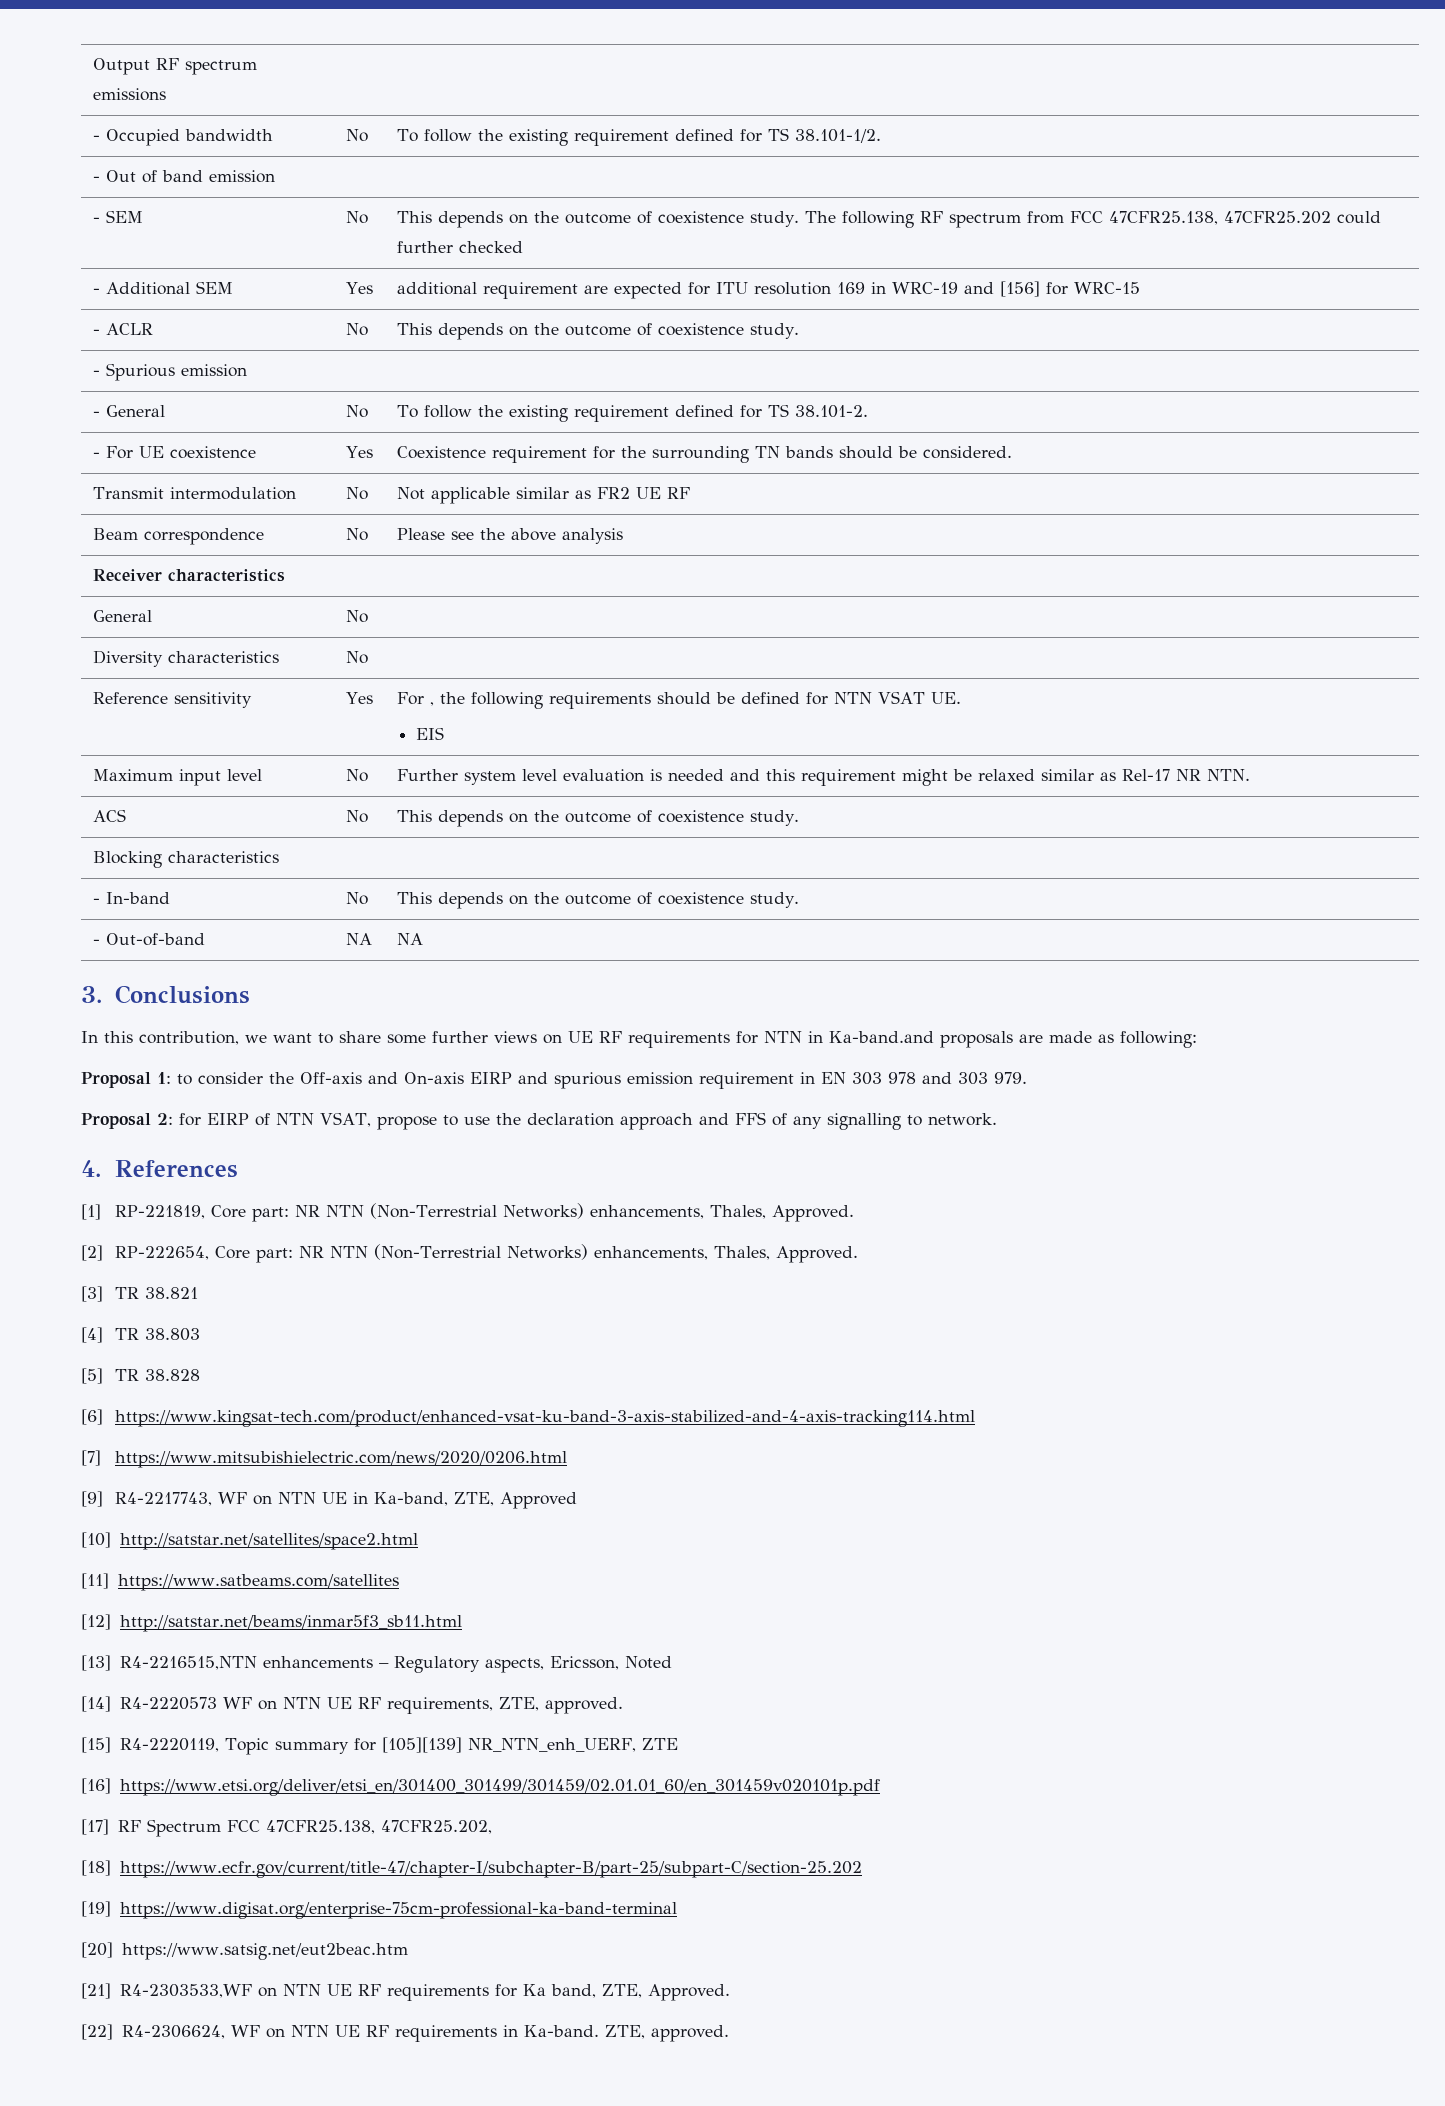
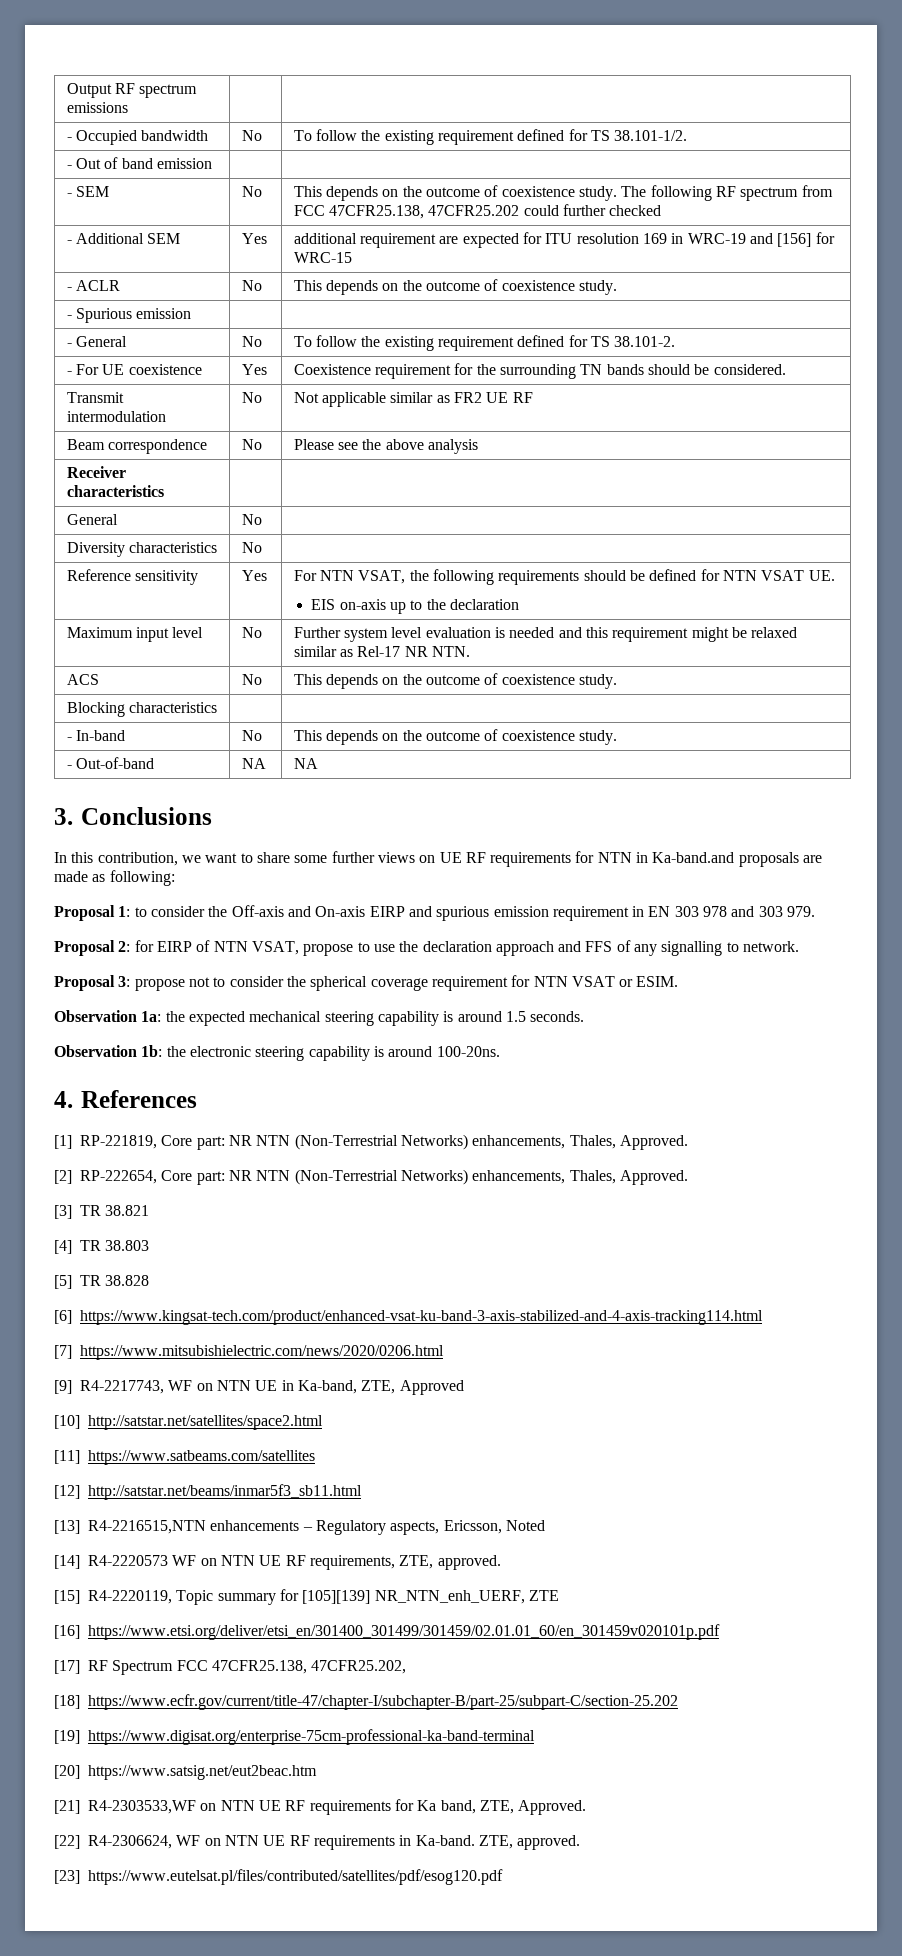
[429,702,434,706] , -> [320,570,406,584] NTN VSAT,
(444, 733) none -> [339,599,519,614] on-axis up to the declaration
(997, 1119) none -> [54,975,679,991] [54,1010,585,1026] [54,1045,500,1061] // Proposal 3: propose not to consider the spherical coverage requirement for NTN VSAT or ESIM. // Observation 1a: the expected mechanical steering capability is around 1.5 seconds. // Observation 1b: the electronic steering capability is around 100-20ns.
(729, 2033) none -> [54,1869,503,1885] // [23] https://www.eutelsat.pl/files/contributed/satellites/pdf/esog120.pdf

